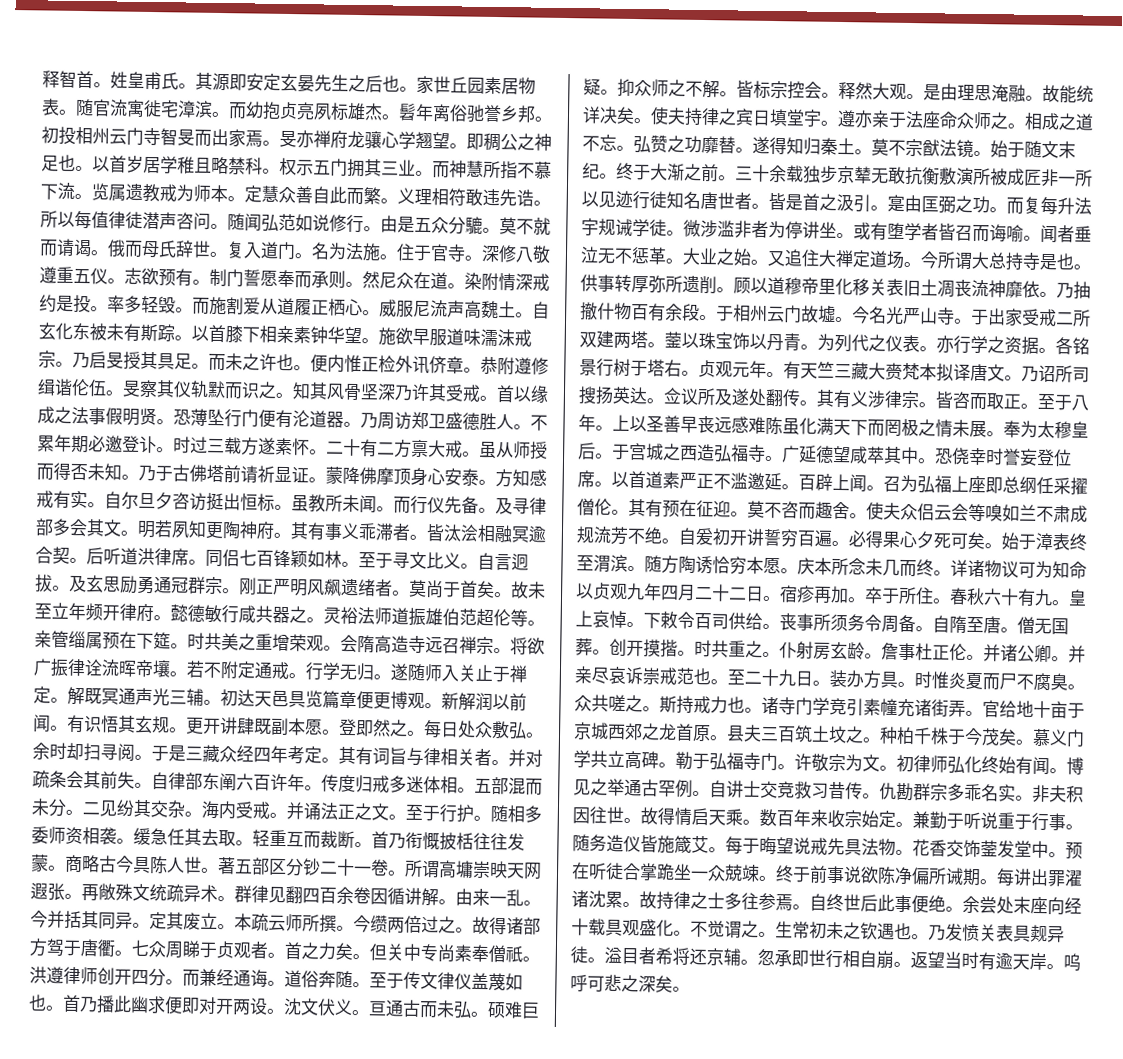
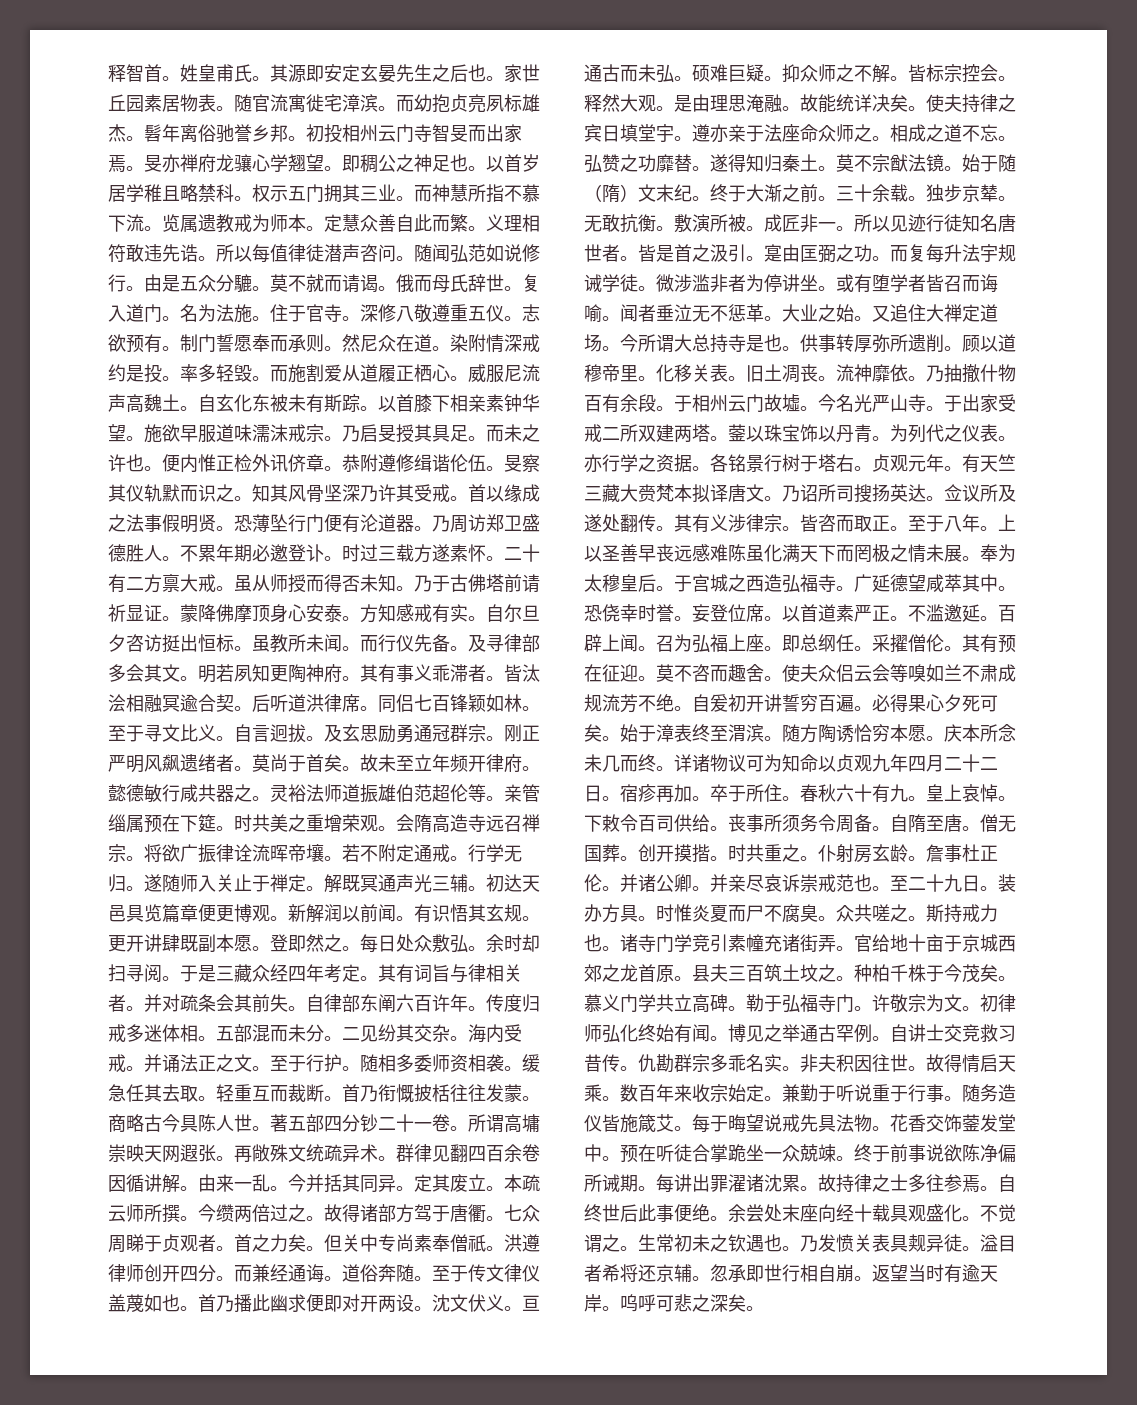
[268,858,287,876] 区 -> [324,1116,342,1132] 四
(1042, 149) none -> [584,184,638,202] （隋）
(804, 174) none -> [908,196,926,201] 。
(872, 175) none -> [998,196,1016,201] 。
(940, 176) none -> [656,226,674,231] 。
(1008, 177) none -> [746,226,764,231] 。
(1076, 180) none -> [836,226,854,231] 。
(836, 286) none -> [638,376,656,381] 。
(904, 287) none -> [728,376,746,381] 。
(972, 288) none -> [818,376,836,381] 。
(1021, 457) none -> [674,616,692,621] 。
(714, 480) none -> [890,616,908,621] 。
(986, 484) none -> [764,646,782,651] 。
(1054, 485) none -> [854,646,872,651] 。

